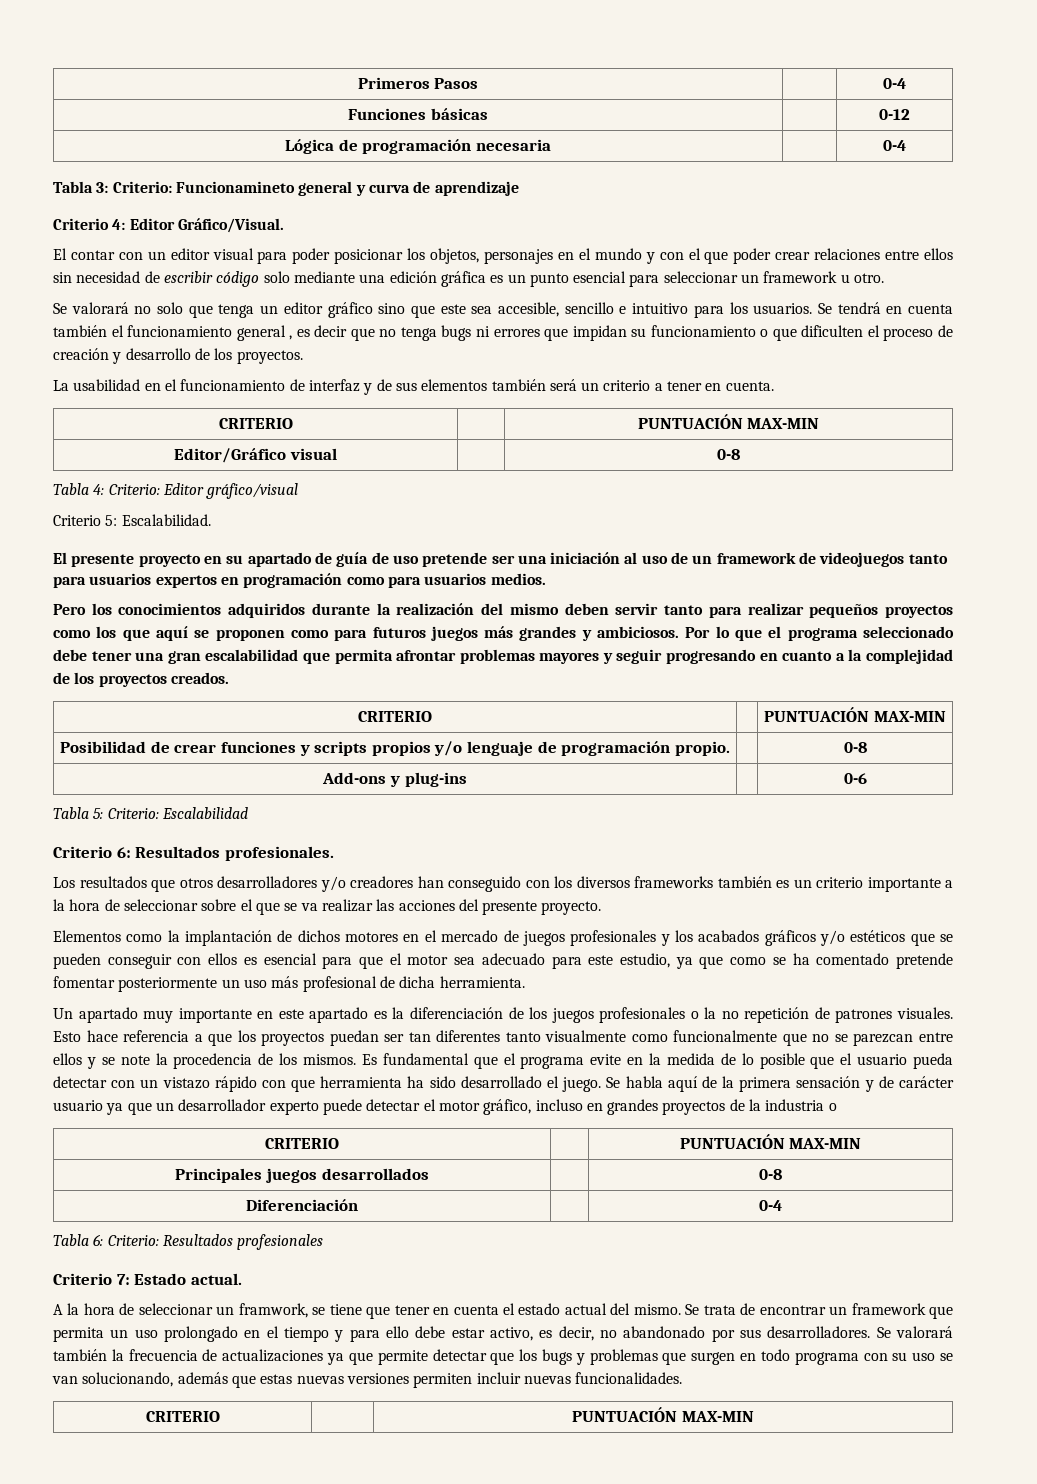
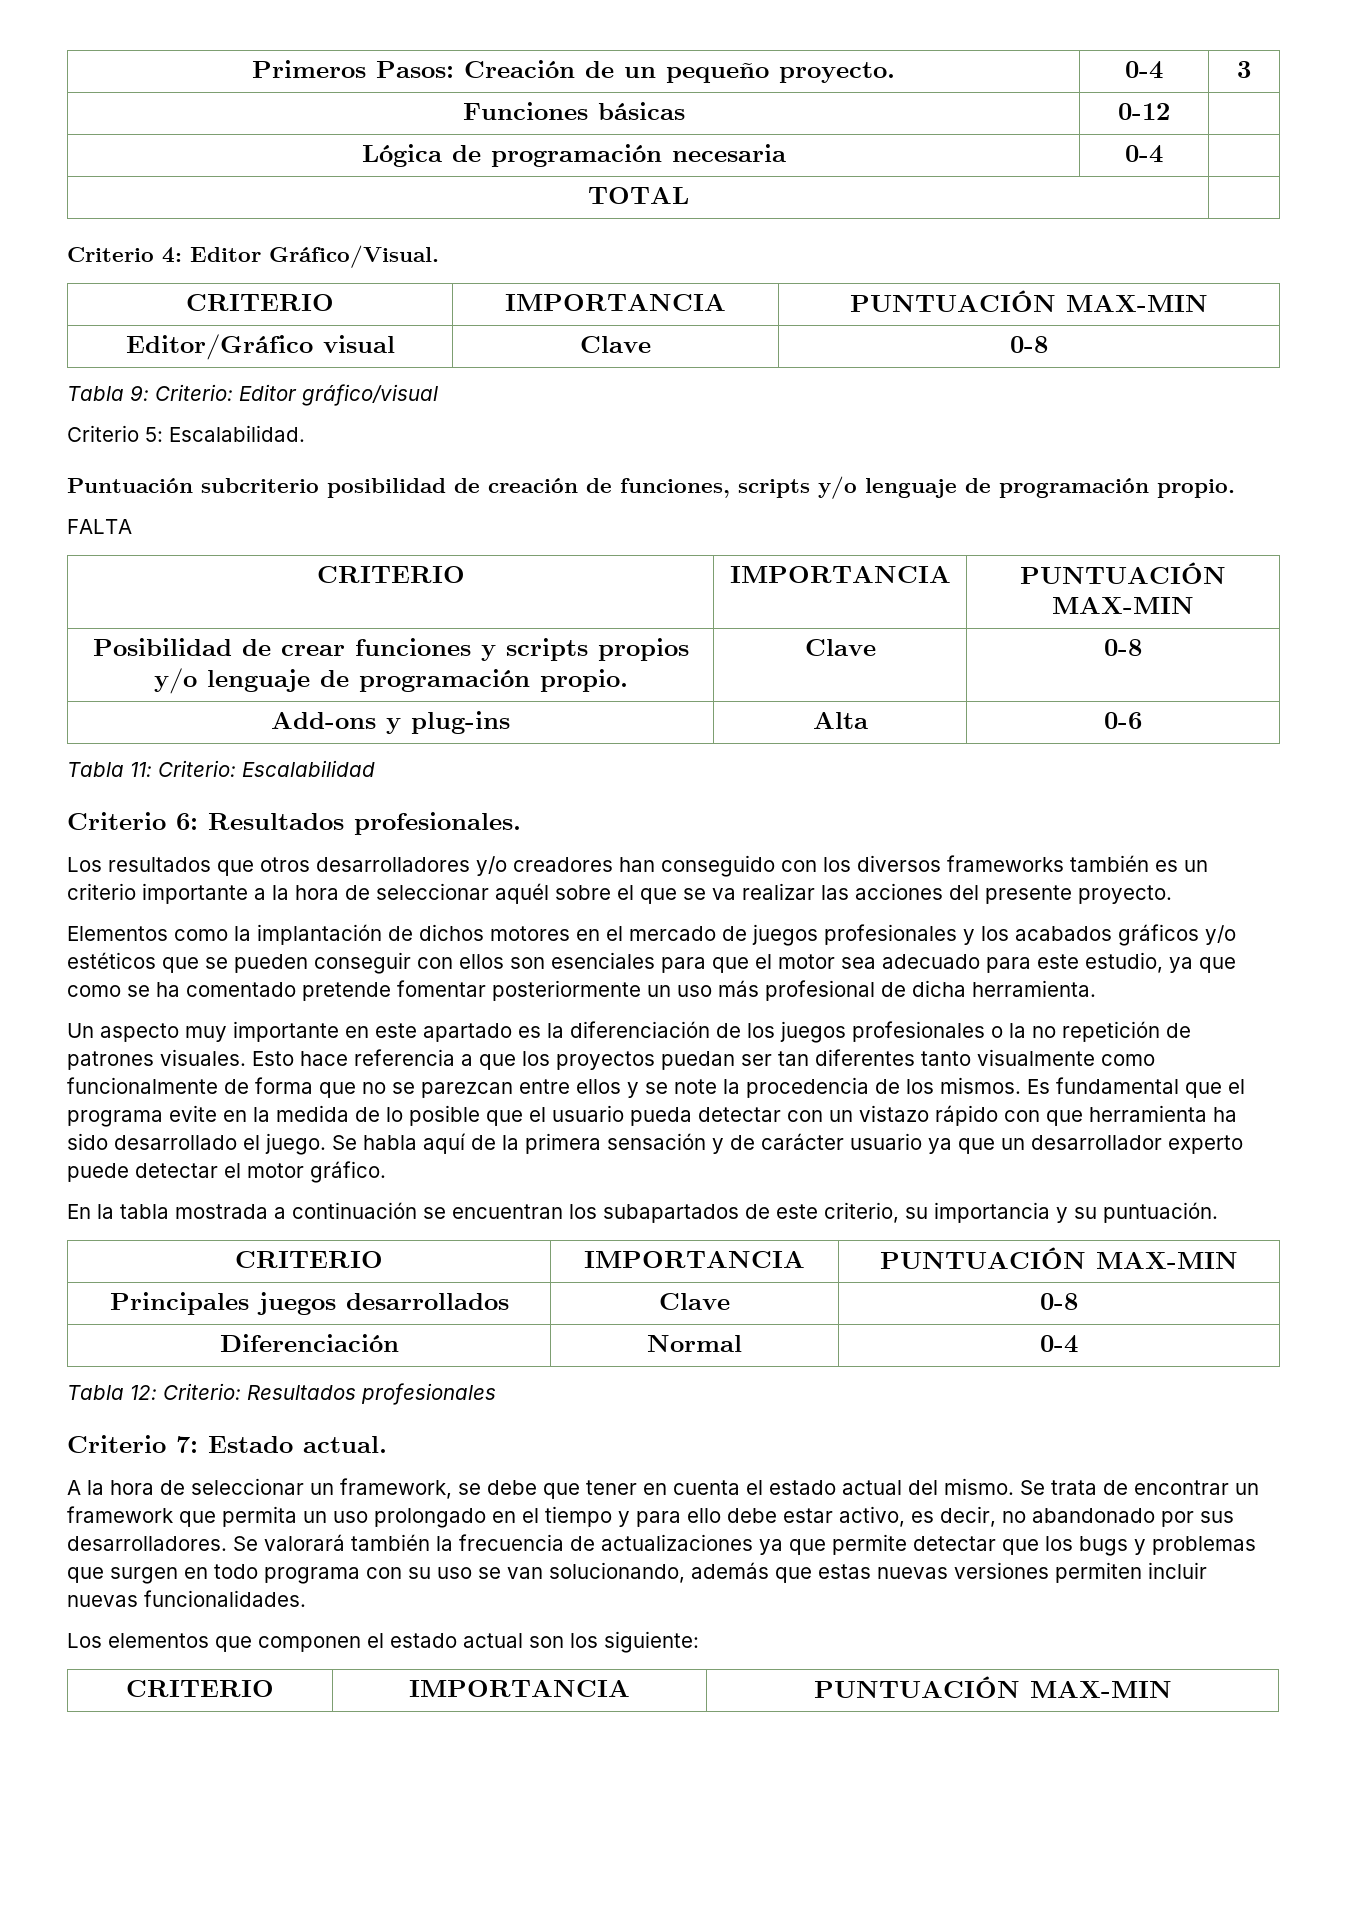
[434,78,479,89] [883,78,906,89] Pasos | | 0-4 -> [376,60,895,83] [1125,61,1163,79] [1237,61,1251,78] Pasos: Creación de un pequeño proyecto. | 0-4 | 3
[879,109,910,120] | 0-12 -> [1118,103,1170,120] 0-12 |
[883,140,906,151] [53,181,519,196] [53,218,284,233] [53,248,954,264] [53,271,885,287] [53,302,953,318] [53,325,953,341] [53,348,303,364] [53,379,774,395] [218,418,293,429] | 0-4 // Tabla 3: Criterio: Funcionamineto general y curva de aprendizaje // Criterio 4: Editor Gráfico/Visual. // El contar con un editor visual para poder posicionar los objetos, personajes en el mundo y con el que poder crear relaciones entre ellos sin necesidad de escribir código solo mediante una edición gráfica es un punto esencial para seleccionar un framework u otro. // Se valorará no solo que tenga un editor gráfico sino que este sea accesible, sencillo e intuitivo para los usuarios. Se tendrá en cuenta también el funcionamiento general , es decir que no tenga bugs ni errores que impidan su funcionamiento o que dificulten el proceso de creación y desarrollo de los proyectos. // La usabilidad en el funcionamiento de interfaz y de sus elementos también será un criterio a tener en cuenta. // CRITERIO | -> [1125,145,1163,163] [587,187,689,204] [67,245,439,268] [186,294,334,311] [505,294,726,311] 0-4 | // TOTAL | // Criterio 4: Editor Gráfico/Visual. // CRITERIO | IMPORTANCIA
(337, 454) none -> [580,336,651,353] Clave
[93,484,105,495] 4: -> [130,385,149,401] 9:
[53,552,948,567] [53,573,546,588] [53,603,954,618] [53,626,954,641] [53,649,954,664] [53,672,229,687] [358,711,432,722] El presente proyecto en su apartado de guía de uso pretende ser una iniciación al uso de un framework de videojuegos tanto para usuarios expertos en programación como para usuarios medios. // Pero los conocimientos adquiridos durante la realización del mismo deben servir tanto para realizar pequeños proyectos como los que aquí se proponen como para futuros juegos más grandes y ambiciosos. Por lo que el programa seleccionado debe tener una gran escalabilidad que permita afrontar problemas mayores y seguir progresando en cuanto a la complejidad de los proyectos creados. // CRITERIO | -> [67,476,1235,499] [67,519,132,534] [316,566,465,583] [729,566,951,583] Puntuación subcriterio posibilidad de creación de funciones, scripts y/o lenguaje de programación propio. // FALTA // CRITERIO | IMPORTANCIA
(730, 748) none -> [804,639,876,656] Clave
(467, 779) none -> [812,712,868,729] Alta
[93,808,104,819] 5: -> [130,762,152,777] 11:
(198, 905) none -> [495,883,549,904] aquél
[243,953,317,965] es esencial -> [510,952,655,969] son esenciales
[78,1007,138,1023] apartado -> [100,1023,179,1042] aspecto
(778, 1036) none -> [224,1077,313,1094] de forma
[483,1099,837,1115] [265,1138,339,1149] gráfico, incluso en grandes proyectos de la industria o // CRITERIO | -> [310,1161,386,1183] [67,1202,1218,1223] [235,1251,383,1268] [584,1251,805,1268] gráfico. // En la tabla mostrada a continuación se encuentran los subapartados de este criterio, su importancia y su puntuación. // CRITERIO | IMPORTANCIA
(429, 1174) none -> [659,1293,730,1310] Clave
[759,1200,782,1211] [53,1234,104,1246] | 0-4 // Tabla 6: -> [647,1335,742,1352] [1040,1335,1078,1353] [67,1385,157,1400] Normal | 0-4 // Tabla 12:
[238,1303,362,1318] framwork, se tiene -> [340,1478,537,1499] framework, se debe
[145,1411,220,1422] // CRITERIO | -> [67,1631,699,1653] [126,1680,274,1697] [409,1680,630,1697] // Los elementos que componen el estado actual son los siguiente: // CRITERIO | IMPORTANCIA

